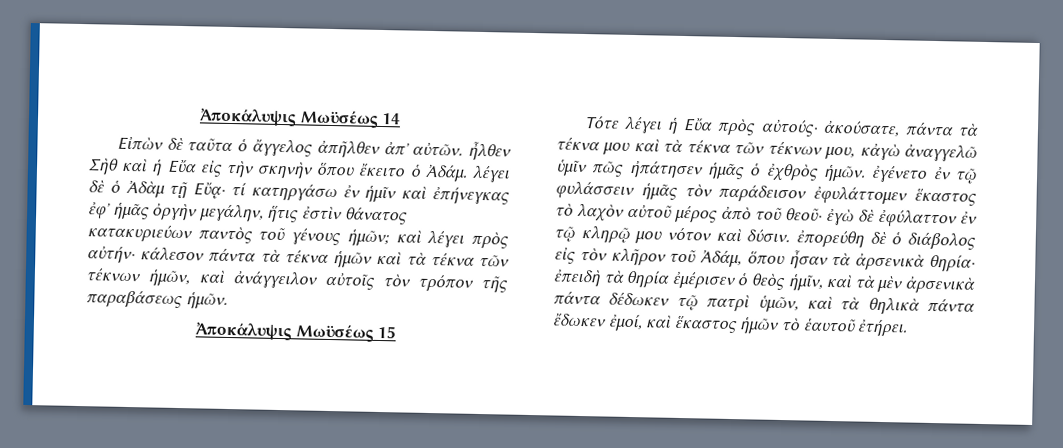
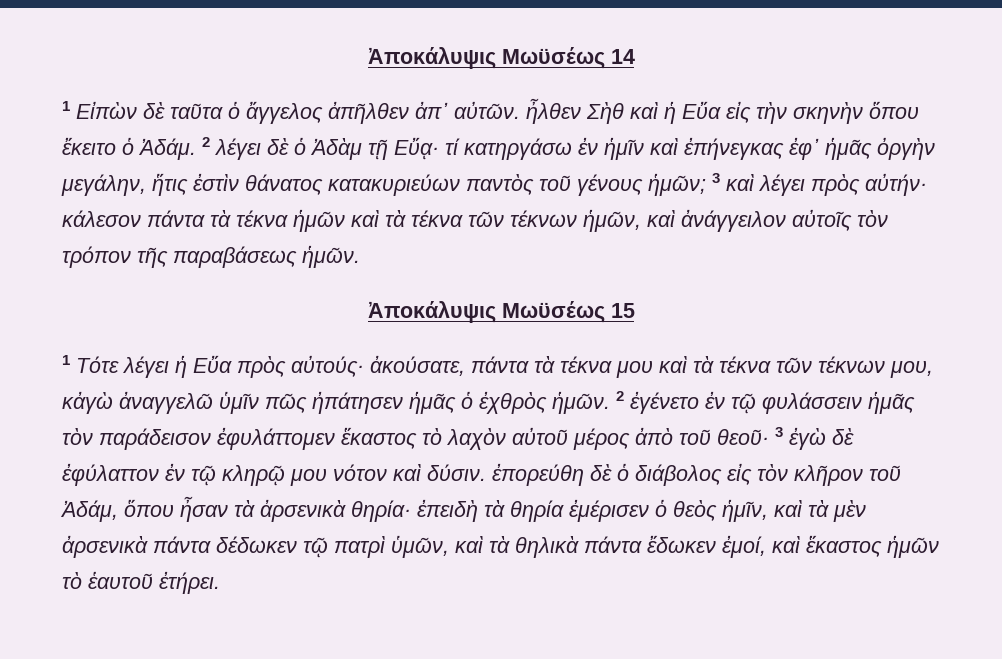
(402, 119) none -> [62,101,70,111] 1
(468, 172) none -> [202,137,210,147] 2
(390, 238) none -> [712,173,720,183] 3
(397, 332) none -> [62,355,70,365] 1
(866, 173) none -> [616,391,624,401] 2
(822, 214) none -> [775,427,783,437] 3

